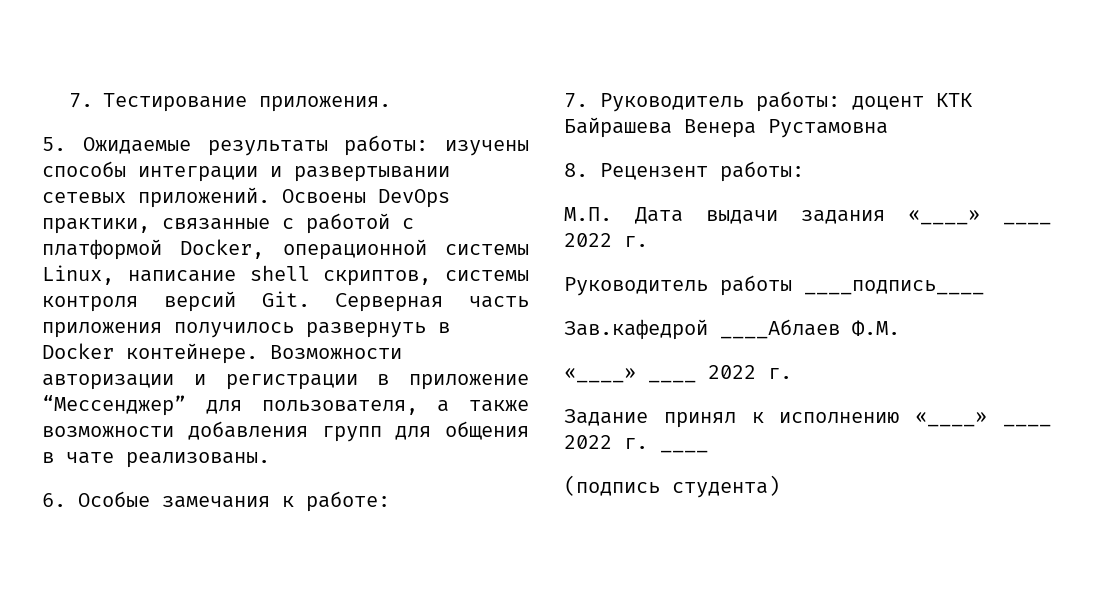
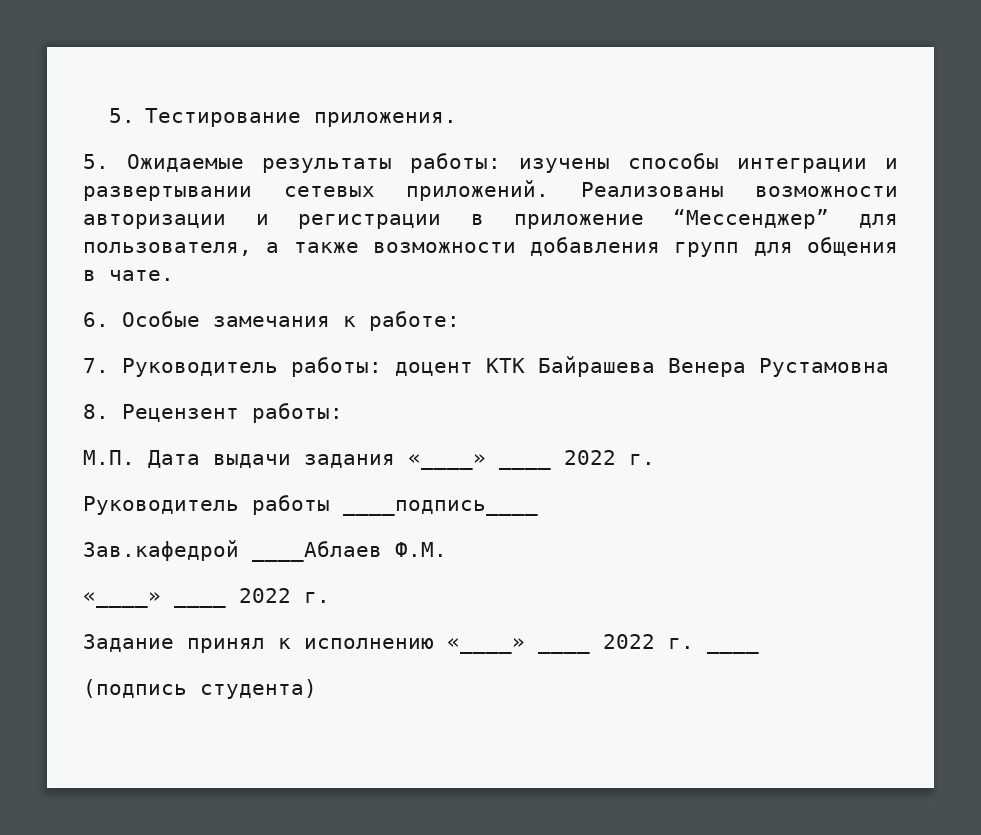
[68,93,93,108] 7. -> [108,108,135,123] 5.
[282,189,450,208] [42,213,414,234] [42,239,529,260] [42,265,529,286] [42,291,529,312] [42,322,450,338] [42,343,402,364] Освоены DevOps практики, связанные с работой с платформой Docker, операционной системы Linux, написание shell скриптов, системы контроля версий Git. Серверная часть приложения получилось развернуть в Docker контейнере. Возможности -> [580,182,898,197] Реализованы возможности
[66,452,270,468] чате реализованы. -> [109,270,174,281] чате.

